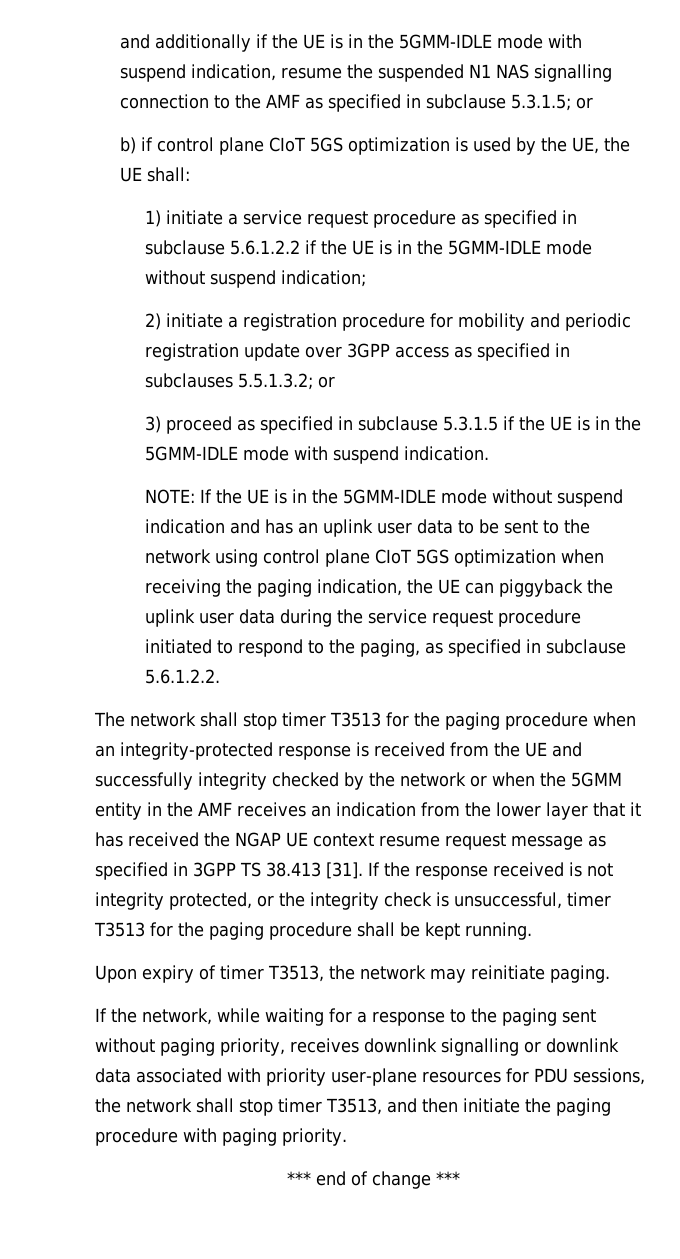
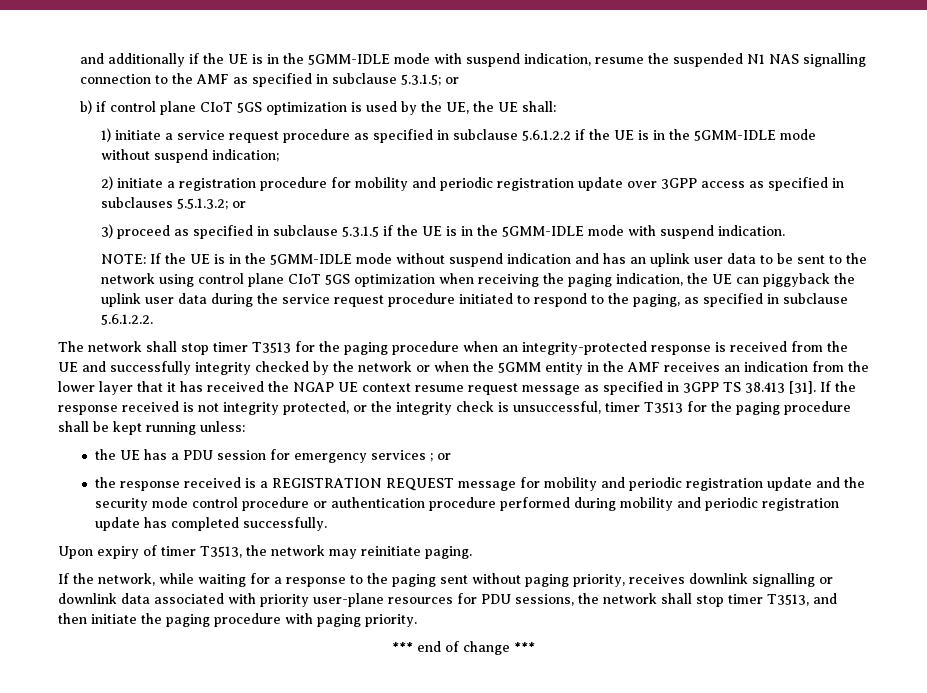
[465,922,532,940] running. -> [146,421,245,435] [95,449,452,463] [95,477,866,491] [95,497,840,511] [95,517,328,531] running unless: // the UE has a PDU session for emergency services ; or // the response received is a REGISTRATION REQUEST message for mobility and periodic registration update and the security mode control procedure or authentication procedure performed during mobility and periodic registration update has completed successfully.

